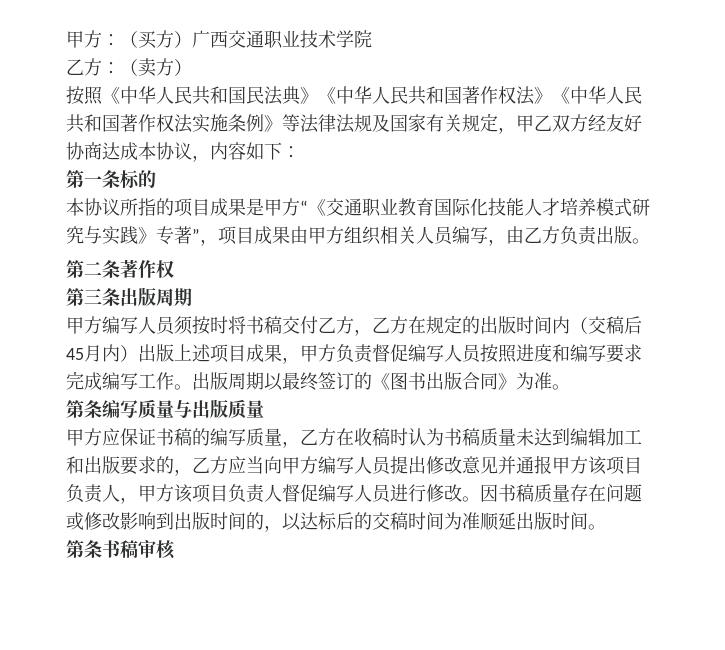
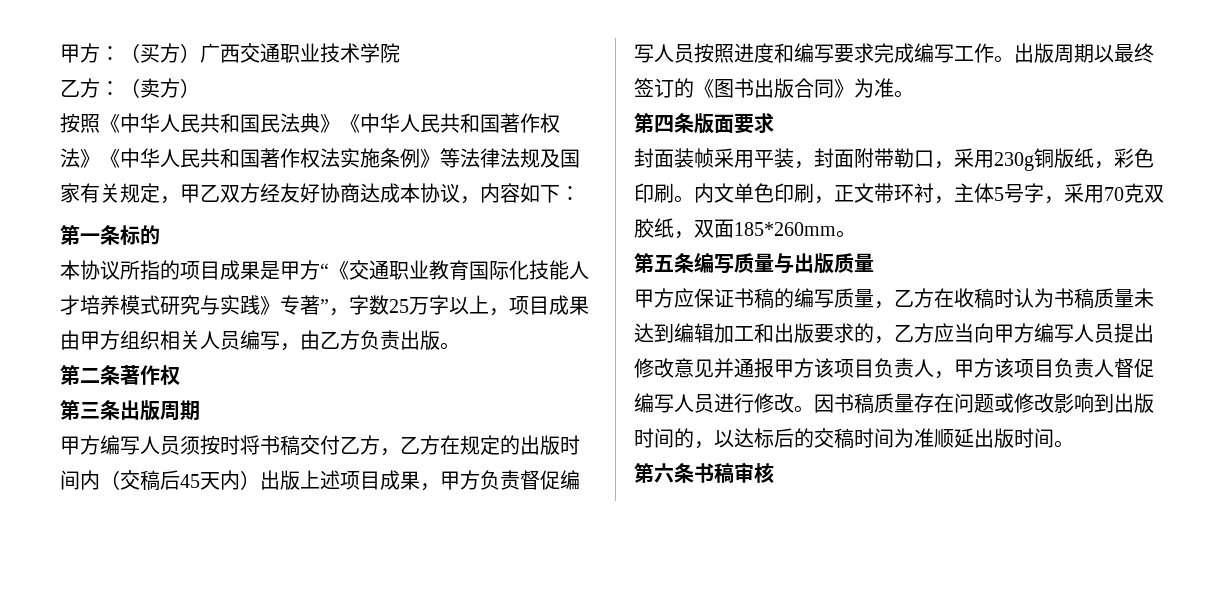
(218, 242) none -> [349,295,509,316] 字数25万字以上，
[84,345,102,362] 月 -> [200,472,220,490] 天
(84, 409) none -> [654,113,774,134] [634,148,1154,171] [634,183,1164,204] [634,218,856,239] [634,253,674,273] 四条版面要求 // 封面装帧采用平装，封面附带勒口，采用230g铜版纸，彩色印刷。内文单色印刷，正文带环衬，主体5号字，采用70克双胶纸，双面185*260mm。 // 第五
(84, 549) none -> [654,463,674,483] 六

